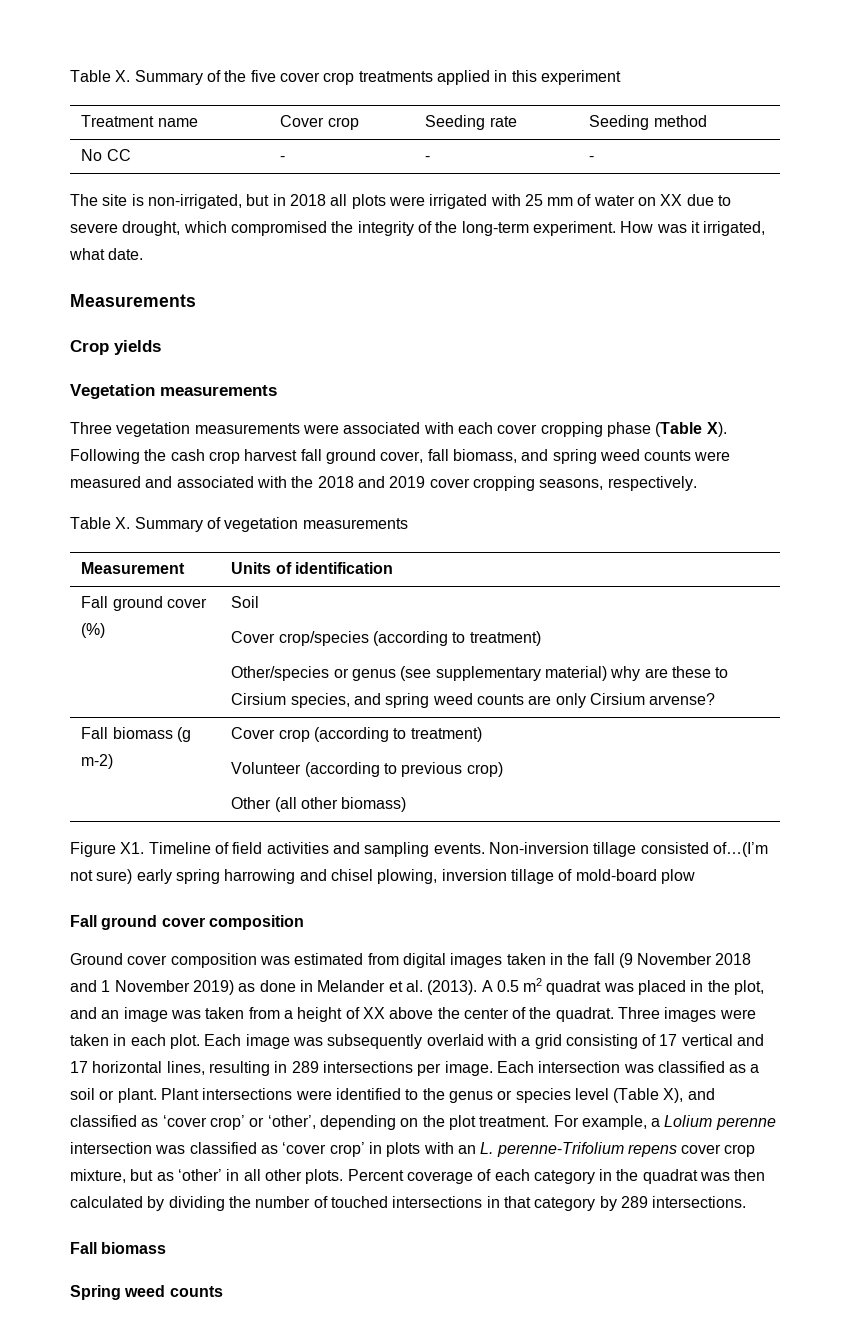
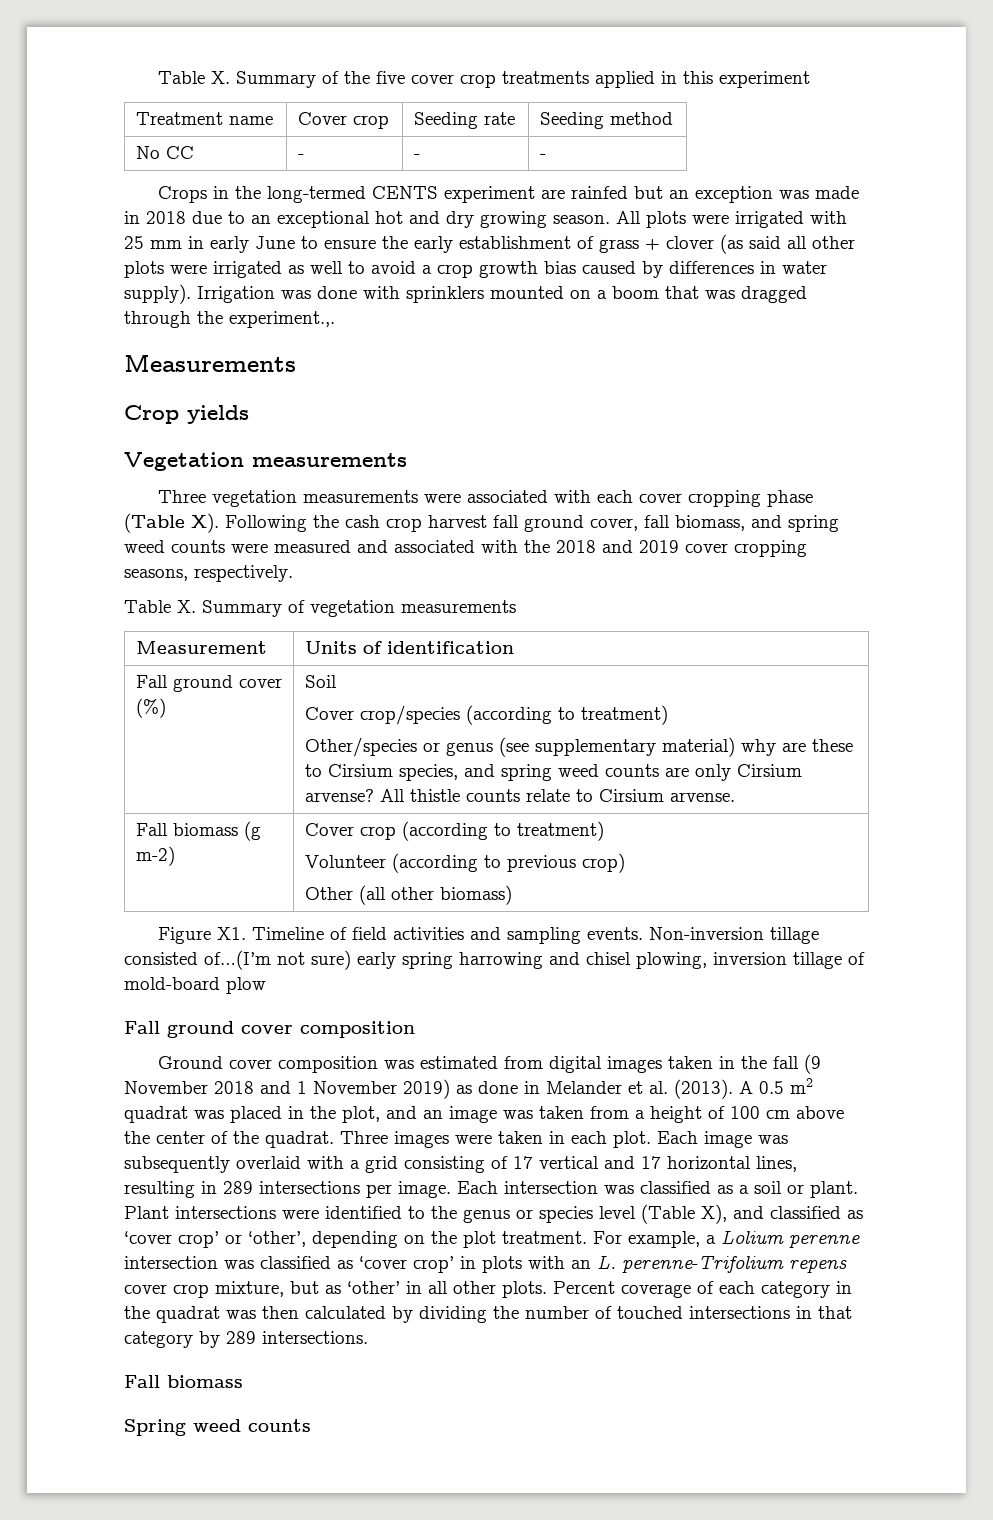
[70,194,348,209] The site is non-irrigated, but in 2018 all -> [158,186,860,203] [124,211,641,228] Crops in the long-termed CENTS experiment are rainfed but an exception was made in 2018 due to an exceptional hot and dry growing season. All
[577,194,732,206] [70,221,766,236] [69,248,144,260] of water on XX due to severe drought, which compromised the integrity of the long-term experiment. How was it irrigated, what date. -> [188,234,855,254] [124,261,827,278] [124,284,807,304] [124,311,335,328] in early June to ensure the early establishment of grass + clover (as said all other plots were irrigated as well to avoid a crop growth bias caused by differences in water supply). Irrigation was done with sprinklers mounted on a boom that was dragged through the experiment.,.
(716, 699) none -> [379,789,735,802] All thistle counts relate to Cirsium arvense.
[362,1007,385,1019] XX -> [730,1106,790,1119] 100 cm

